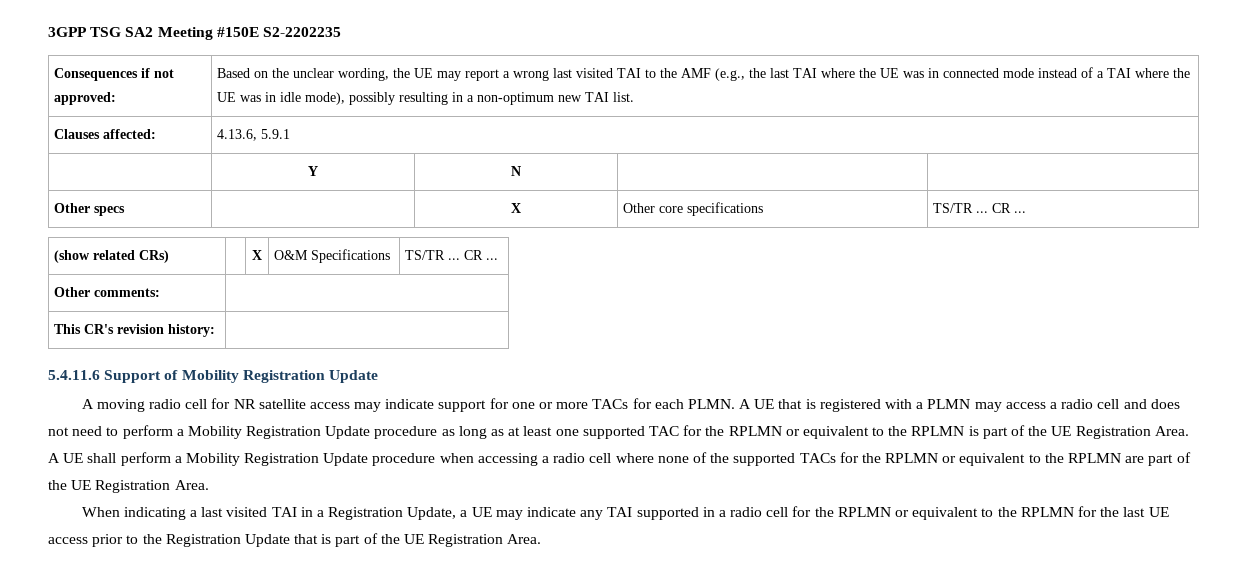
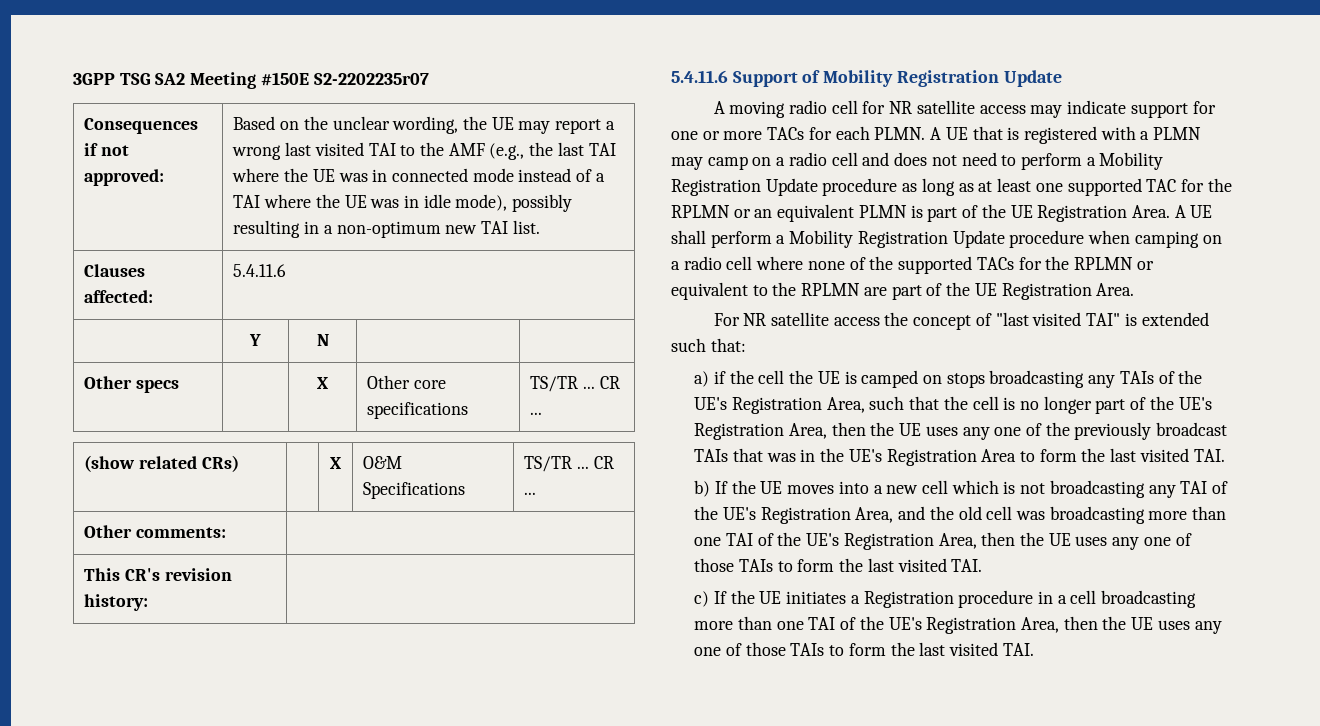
[262,27,341,37] S2-2202235 -> [313,73,429,85] S2-2202235r07
[217,129,291,141] 4.13.6, 5.9.1 -> [233,264,287,277] 5.4.11.6
[1005,402,1046,409] access -> [707,156,772,170] camp on
[802,426,965,439] equivalent to the RPLMN -> [754,204,907,222] an equivalent PLMN
[477,453,538,466] accessing -> [1134,231,1222,248] camping on
[81,506,1169,520] [48,533,542,547] When indicating a last visited TAI in a Registration Update, a UE may indicate any TAI supported in a radio cell for the RPLMN or equivalent to the RPLMN for the last UE access prior to the Registration Update that is part of the UE Registration Area. -> [713,312,1209,330] [671,338,746,352] [694,370,1203,388] [694,396,1212,414] [694,422,1228,440] [694,448,1225,466] [694,480,1229,498] [694,506,1227,524] [694,532,1192,550] [694,558,983,572] [694,590,1197,608] [694,616,1222,634] [694,642,1034,656] For NR satellite access the concept of "last visited TAI" is extended such that: // a) if the cell the UE is camped on stops broadcasting any TAIs of the UE's Registration Area, such that the cell is no longer part of the UE's Registration Area, then the UE uses any one of the previously broadcast TAIs that was in the UE's Registration Area to form the last visited TAI. // b) If the UE moves into a new cell which is not broadcasting any TAI of the UE's Registration Area, and the old cell was broadcasting more than one TAI of the UE's Registration Area, then the UE uses any one of those TAIs to form the last visited TAI. // c) If the UE initiates a Registration procedure in a cell broadcasting more than one TAI of the UE's Registration Area, then the UE uses any one of those TAIs to form the last visited TAI.

